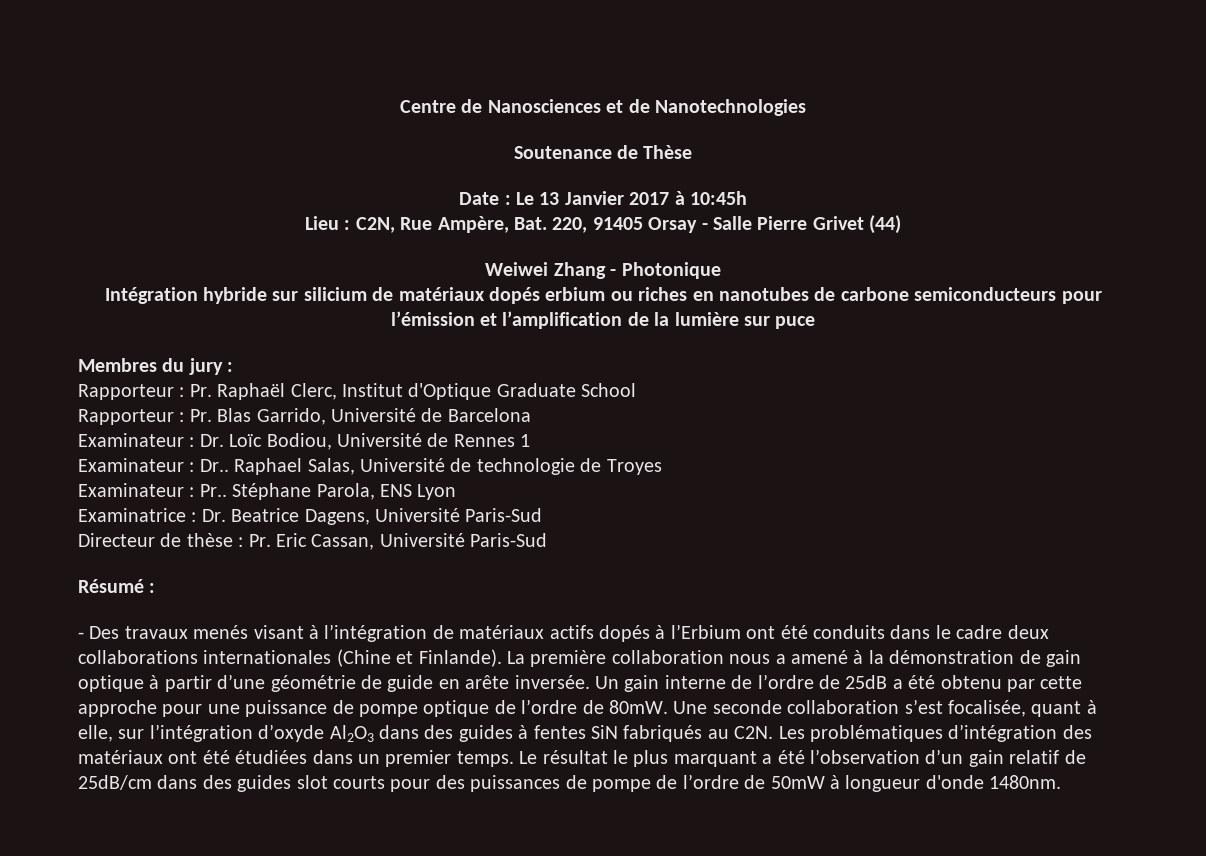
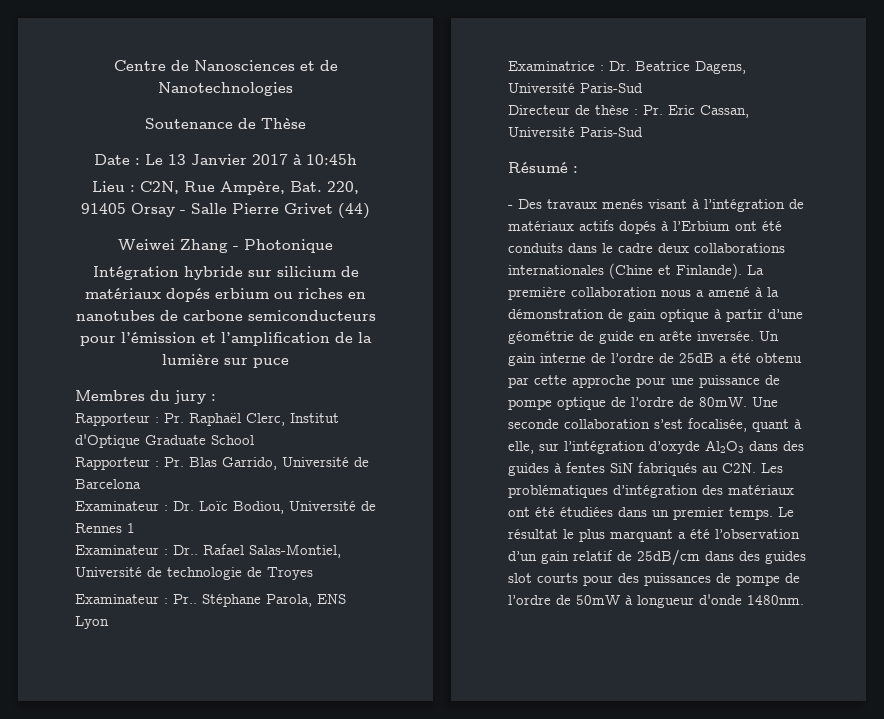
[234,458,355,475] Raphael Salas, -> [203,544,341,558] Rafael Salas-Montiel,

